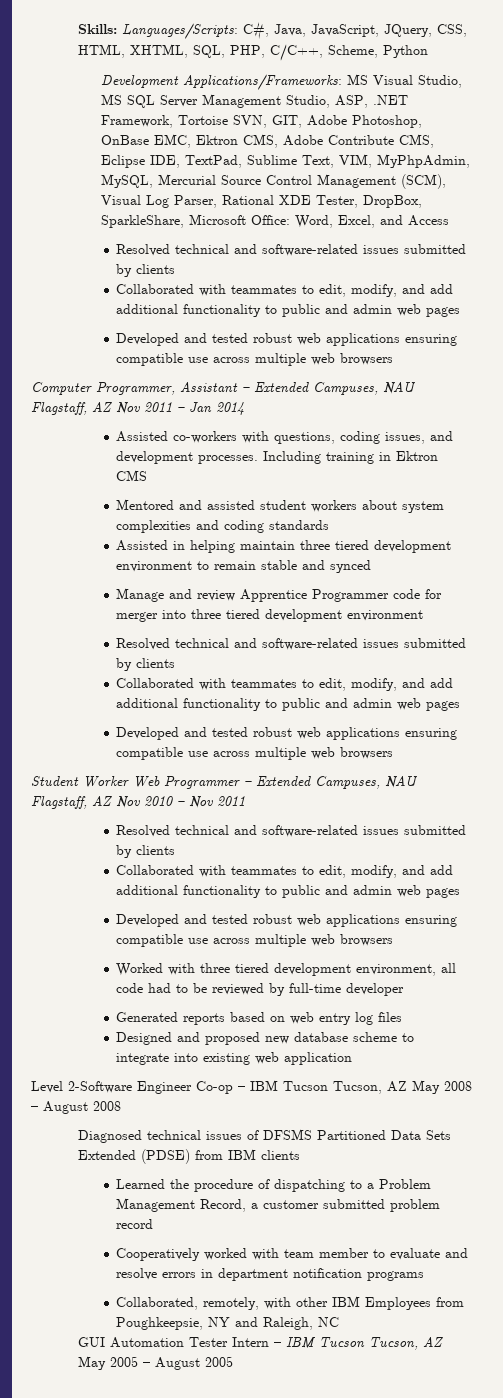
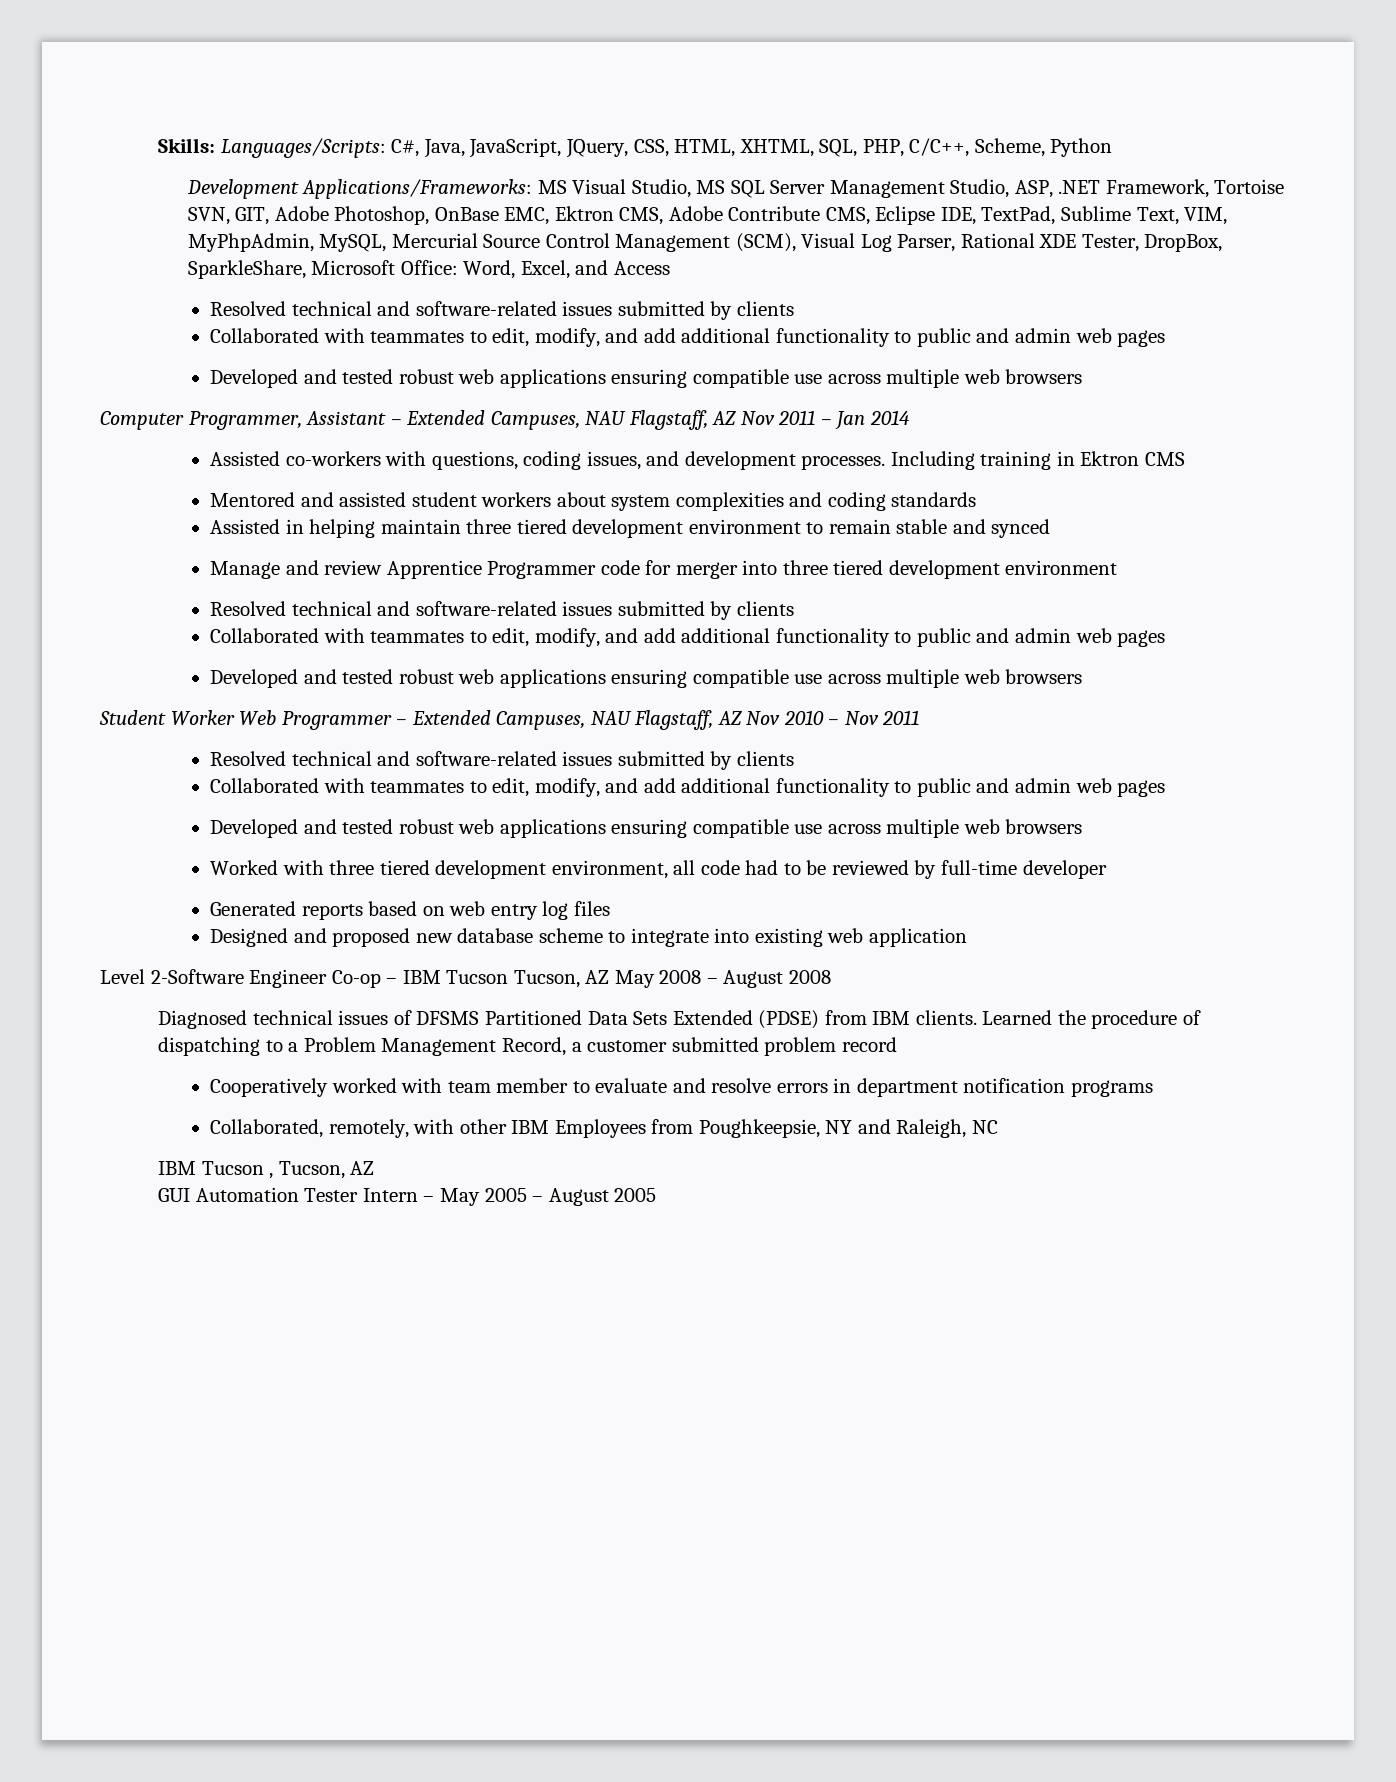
[260,1150,300,1160] clients // -> [915,1010,977,1025] clients.
(340, 1322) none -> [158,1161,375,1179] // IBM Tucson , Tucson, AZ
[285,1337,443,1350] IBM Tucson Tucson, AZ -> (435, 1199) none

